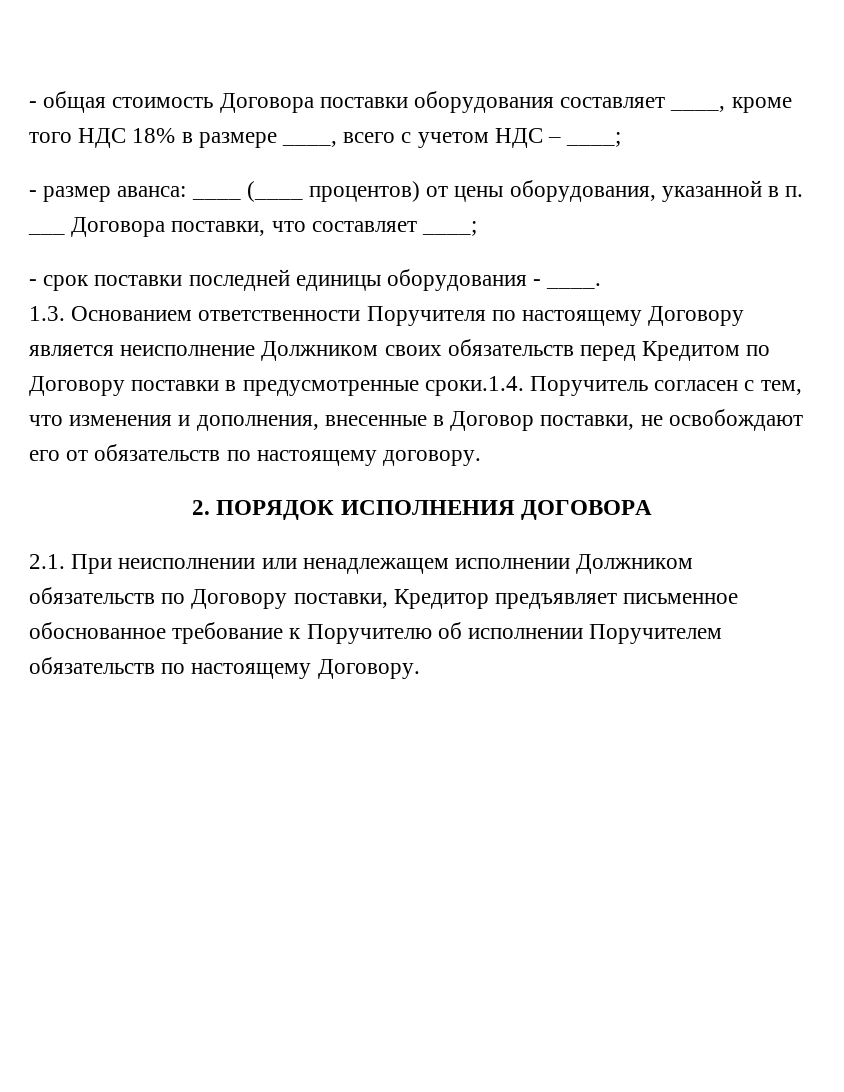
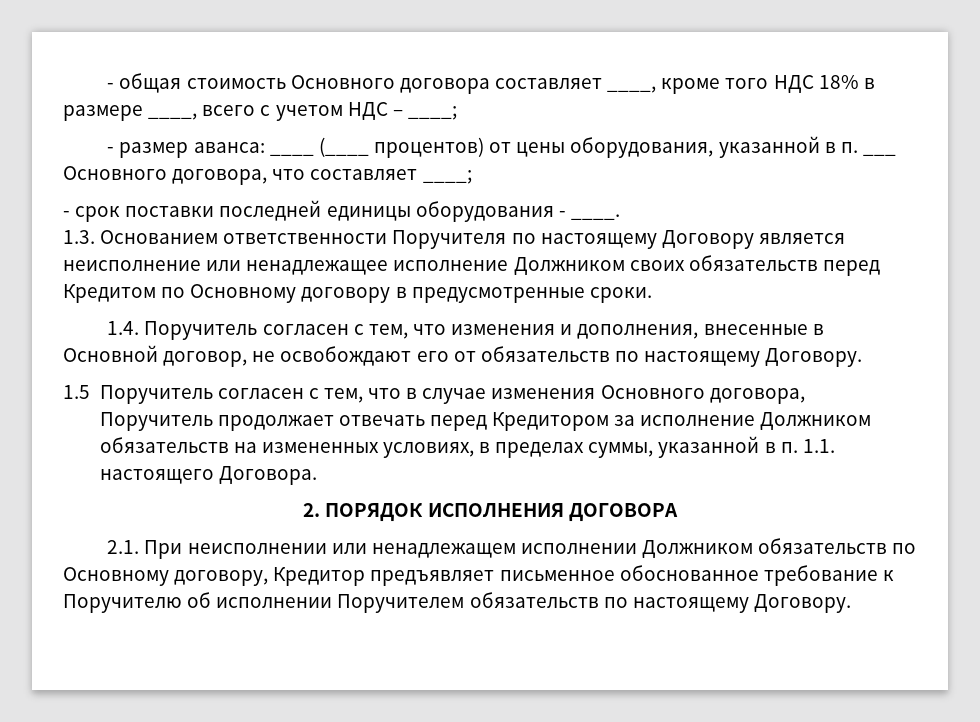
[219,91,555,113] Договора поставки оборудования -> [290,75,490,94] Основного договора
[71,217,266,237] Договора поставки, -> [63,166,268,185] Основного договора,
(256, 350) none -> [206,260,509,275] или ненадлежащее исполнение
[29,376,524,396] Договору поставки в предусмотренные сроки.1.4. -> [190,284,652,303] [107,321,140,335] Основному договору в предусмотренные сроки. // 1.4.
[450,411,635,431] Договор поставки, -> [63,345,248,367] Основной договор,
[383,450,482,466] договору. -> [765,348,863,367] [63,385,805,404] [99,412,872,431] [99,436,835,458] [99,466,317,485] Договору. // 1.5 Поручитель согласен с тем, что в случае изменения Основного договора, Поручитель продолжает отвечать перед Кредитором за исполнение Должником обязательств на измененных условиях, в пределах суммы, указанной в п. 1.1. настоящего Договора.
[191,589,388,609] Договору поставки, -> [63,567,269,586] Основному договору,

